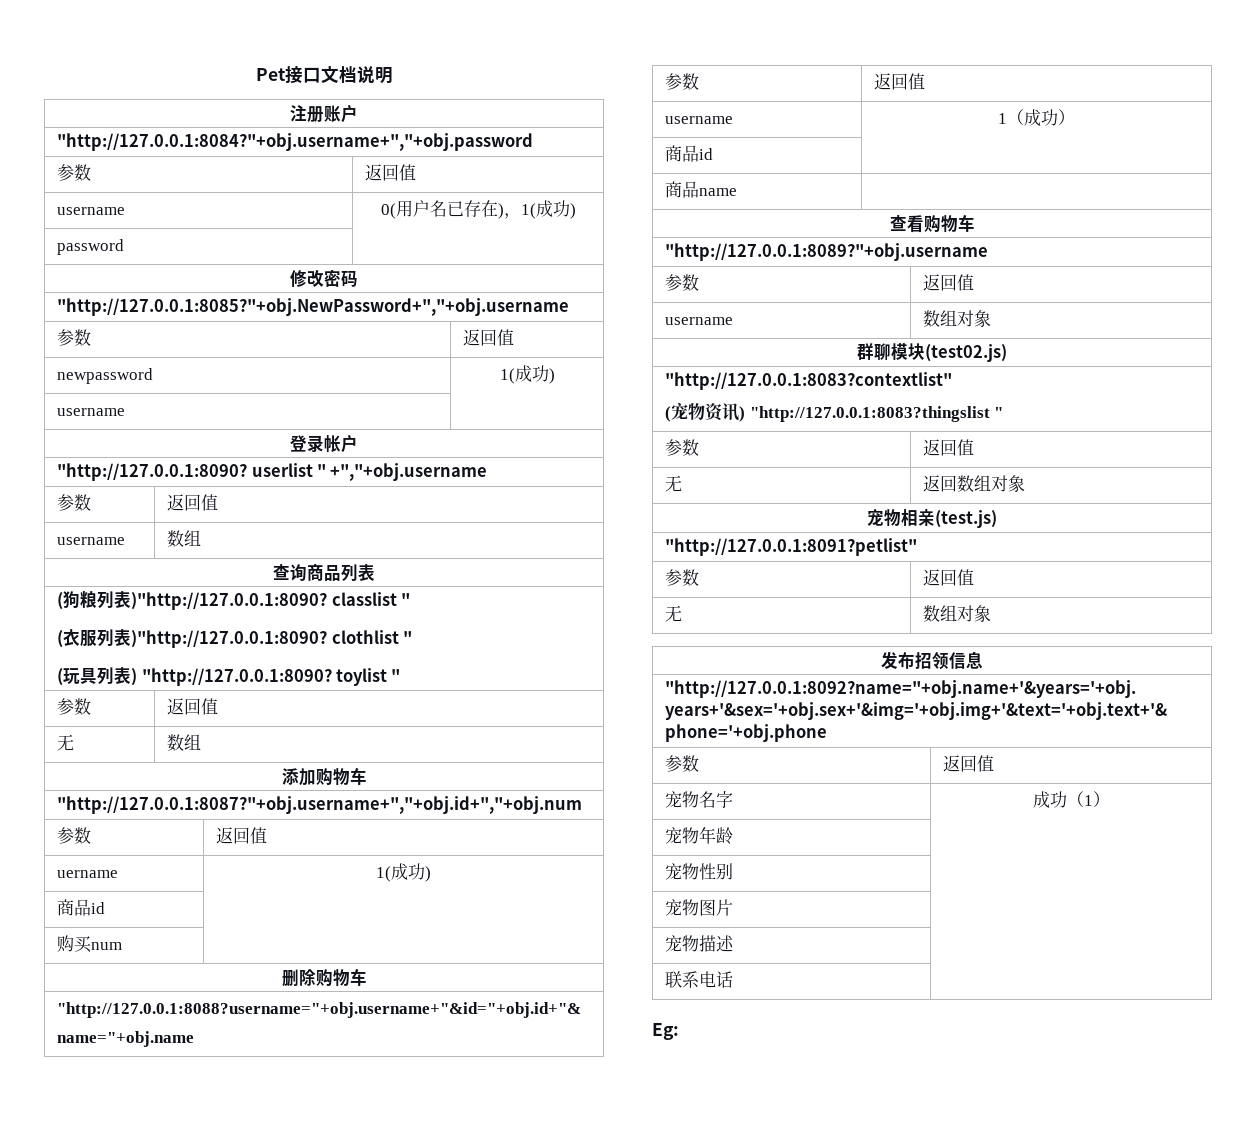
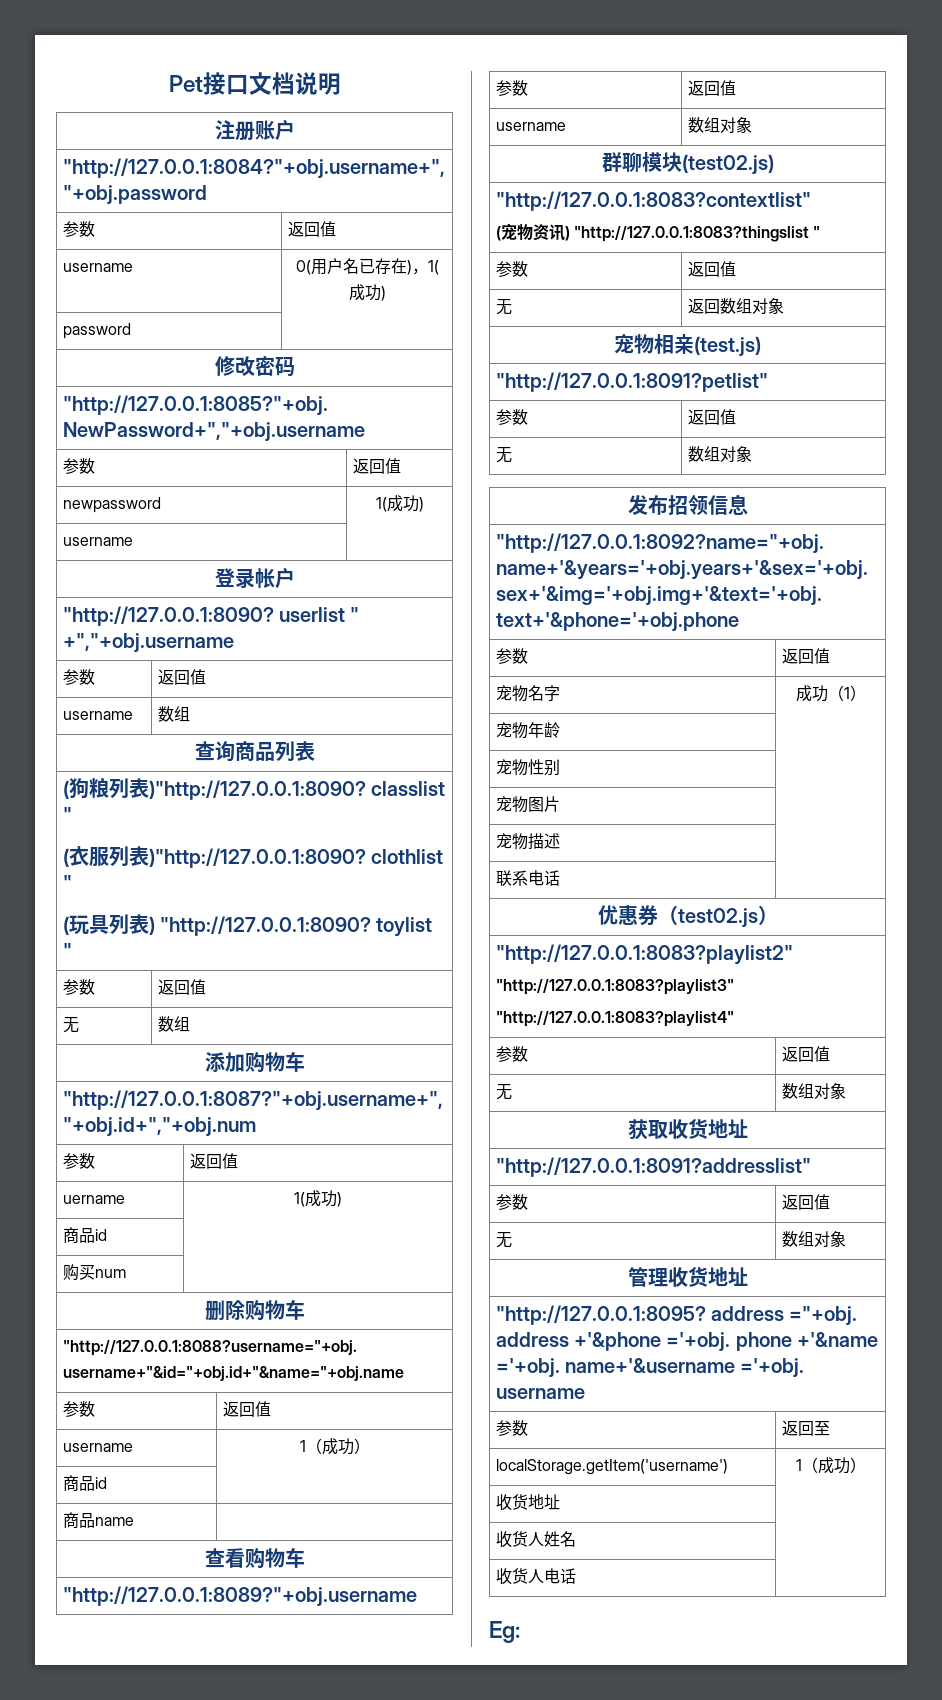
(734, 979) none -> [597,905,778,928] [495,944,793,965] [495,979,734,995] [495,1011,734,1027] [495,1046,528,1062] [781,1046,830,1062] [495,1084,512,1100] [781,1083,846,1099] [627,1118,748,1140] [495,1157,811,1177] [495,1194,528,1210] [781,1194,830,1210] [495,1232,512,1248] [781,1231,846,1247] [627,1266,748,1287] [495,1305,858,1326] [495,1332,879,1352] [495,1358,805,1378] [495,1388,585,1399] [495,1420,528,1436] [781,1420,830,1436] [495,1459,728,1475] [795,1457,866,1474] [495,1494,560,1511] [495,1531,576,1548] [495,1568,576,1585] // 优惠券（test02.js） // "http://127.0.0.1:8083?playlist2" // "http://127.0.0.1:8083?playlist3" // "http://127.0.0.1:8083?playlist4" // 参数 | 返回值 // 无 | 数组对象 // 获取收货地址 // "http://127.0.0.1:8091?addresslist" // 参数 | 返回值 // 无 | 数组对象 // 管理收货地址 // "http://127.0.0.1:8095? address ="+obj. address +'&phone ='+obj. phone +'&name ='+obj. name+'&username ='+obj. username // 参数 | 返回至 // localStorage.getItem('username') | 1（成功） // 收货地址 | // 收货人姓名 | // 收货人电话 |

